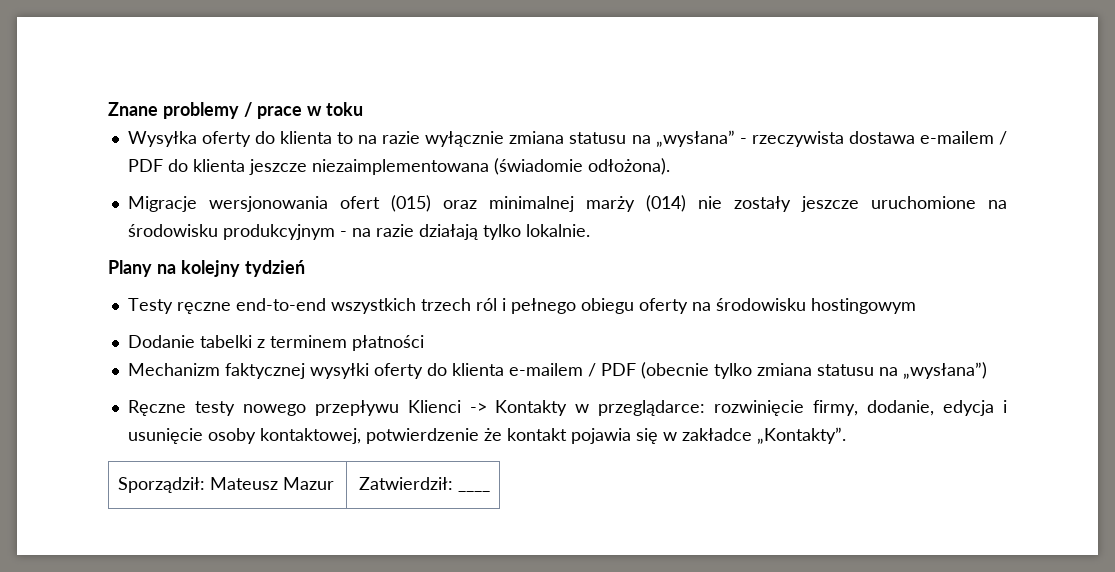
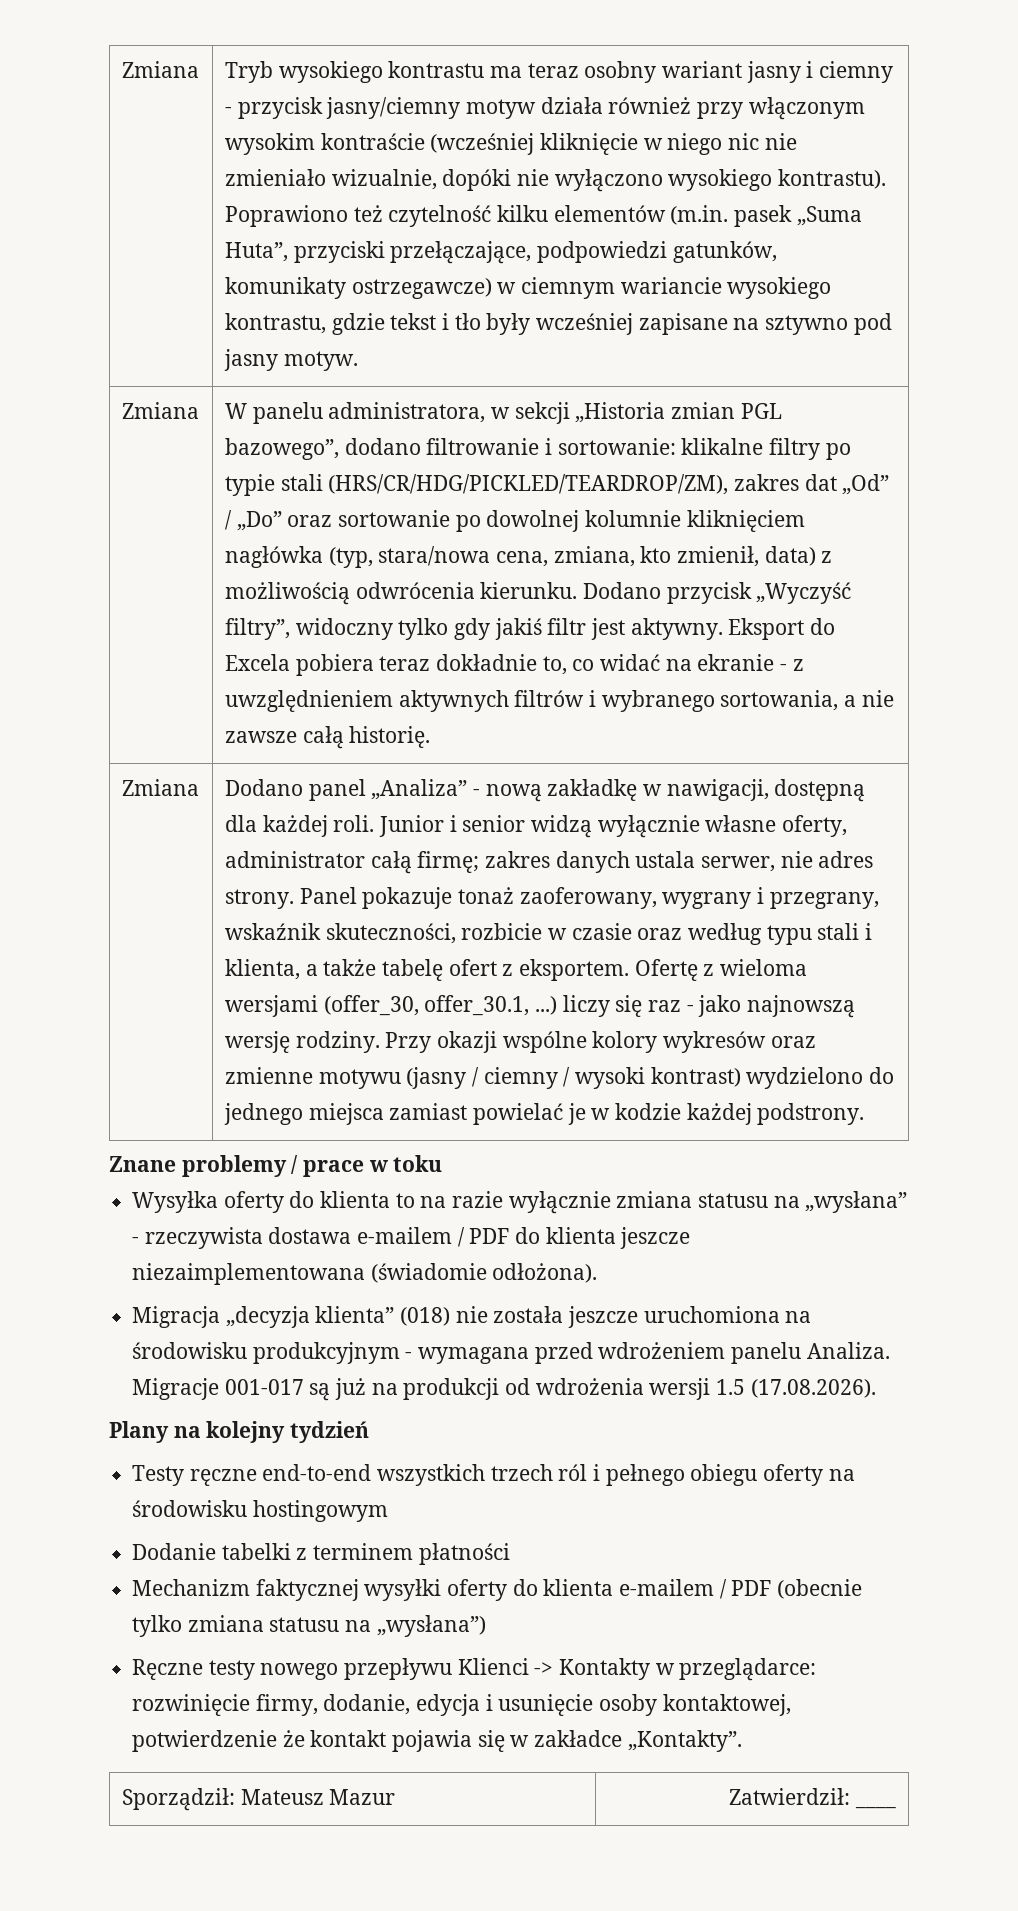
(108, 109) none -> [121,61,199,78] [224,61,893,83] [224,97,865,120] [224,133,797,155] [224,169,886,192] [224,205,862,227] [224,241,777,264] [224,277,832,299] [224,313,892,335] [223,349,358,371] [121,402,199,419] [224,402,782,424] [224,438,851,460] [224,474,890,496] [224,510,805,532] [224,546,833,568] [224,582,852,605] [224,618,835,640] [224,654,804,676] [224,690,894,712] [224,726,431,749] [121,779,199,796] [224,779,866,802] [224,815,847,838] [224,851,874,874] [224,887,879,909] [224,923,872,945] [224,959,807,981] [224,995,855,1018] [224,1031,816,1053] [224,1067,894,1089] [223,1103,865,1125] Zmiana | Tryb wysokiego kontrastu ma teraz osobny wariant jasny i ciemny - przycisk jasny/ciemny motyw działa również przy włączonym wysokim kontraście (wcześniej kliknięcie w niego nic nie zmieniało wizualnie, dopóki nie wyłączono wysokiego kontrastu). Poprawiono też czytelność kilku elementów (m.in. pasek „Suma Huta”, przyciski przełączające, podpowiedzi gatunków, komunikaty ostrzegawcze) w ciemnym wariancie wysokiego kontrastu, gdzie tekst i tło były wcześniej zapisane na sztywno pod jasny motyw. // Zmiana | W panelu administratora, w sekcji „Historia zmian PGL bazowego”, dodano filtrowanie i sortowanie: klikalne filtry po typie stali (HRS/CR/HDG/PICKLED/TEARDROP/ZM), zakres dat „Od” / „Do” oraz sortowanie po dowolnej kolumnie kliknięciem nagłówka (typ, stara/nowa cena, zmiana, kto zmienił, data) z możliwością odwrócenia kierunku. Dodano przycisk „Wyczyść filtry”, widoczny tylko gdy jakiś filtr jest aktywny. Eksport do Excela pobiera teraz dokładnie to, co widać na ekranie - z uwzględnieniem aktywnych filtrów i wybranego sortowania, a nie zawsze całą historię. // Zmiana | Dodano panel „Analiza” - nową zakładkę w nawigacji, dostępną dla każdej roli. Junior i senior widzą wyłącznie własne oferty, administrator całą firmę; zakres danych ustala serwer, nie adres strony. Panel pokazuje tonaż zaoferowany, wygrany i przegrany, wskaźnik skuteczności, rozbicie w czasie oraz według typu stali i klienta, a także tabelę ofert z eksportem. Ofertę z wieloma wersjami (offer_30, offer_30.1, ...) liczy się raz - jako najnowszą wersję rodziny. Przy okazji wspólne kolory wykresów oraz zmienne motywu (jasny / ciemny / wysoki kontrast) wydzielono do jednego miejsca zamiast powielać je w kodzie każdej podstrony. //
[127,195,1007,212] [127,224,590,240] Migracje wersjonowania ofert (015) oraz minimalnej marży (014) nie zostały jeszcze uruchomione na środowisku produkcyjnym - na razie działają tylko lokalnie. -> [132,1306,812,1328] [132,1342,890,1364] [132,1378,876,1401] Migracja „decyzja klienta” (018) nie została jeszcze uruchomiona na środowisku produkcyjnym - wymagana przed wdrożeniem panelu Analiza. Migracje 001-017 są już na produkcji od wdrożenia wersji 1.5 (17.08.2026).

